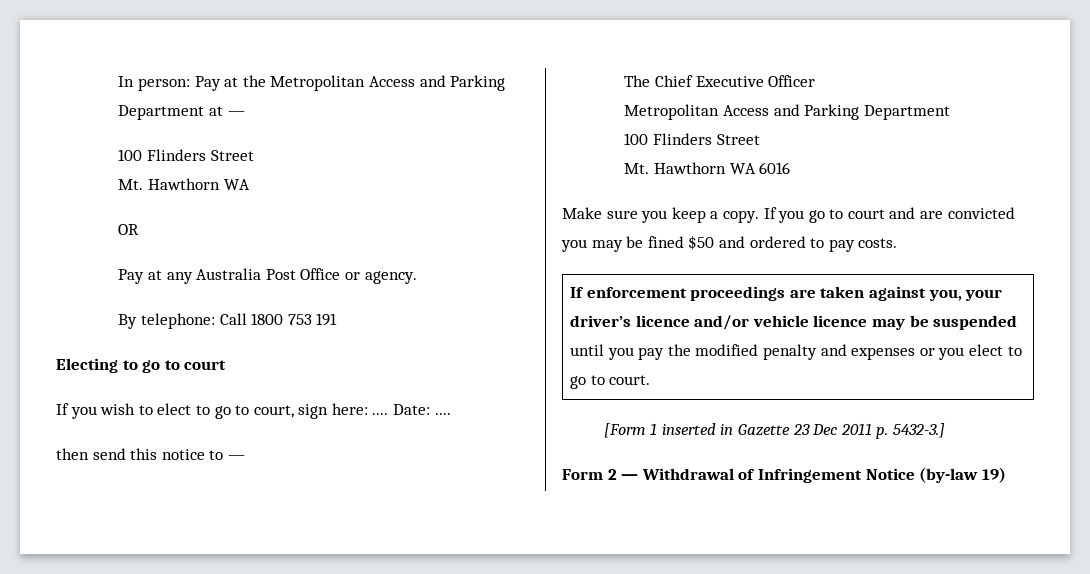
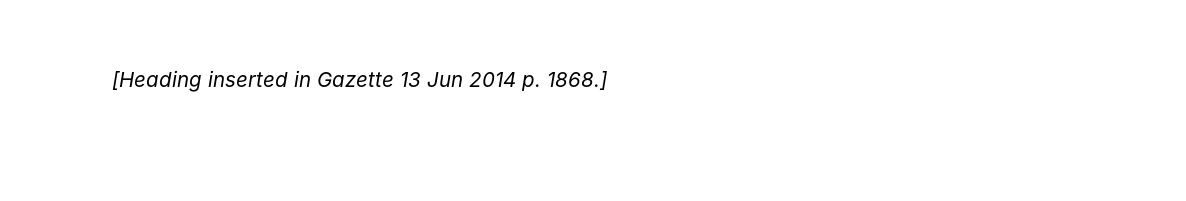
[118,75,506,91] [118,105,245,120] [118,149,254,161] [118,178,250,190] [118,224,140,235] [118,268,417,284] [118,313,338,329] [56,358,227,373] [56,403,451,419] [56,448,245,460] [624,75,816,87] [624,104,950,120] [624,133,760,145] [624,162,791,174] [562,207,1015,223] [561,235,898,252] [570,286,1003,301] [570,315,1018,330] [570,344,1022,360] [570,375,651,389] [603,423,945,439] [562,467,1006,483] In person: Pay at the Metropolitan Access and Parking Department at — // 100 Flinders Street // Mt. Hawthorn WA // OR // Pay at any Australia Post Office or agency. // By telephone: Call 1800 753 191 // Electing to go to court // If you wish to elect to go to court, sign here: .... Date: .... // then send this notice to — // The Chief Executive Officer // Metropolitan Access and Parking Department // 100 Flinders Street // Mt. Hawthorn WA 6016 // Make sure you keep a copy. If you go to court and are convicted you may be fined $50 and ordered to pay costs. // If enforcement proceedings are taken against you, your driver’s licence and/or vehicle licence may be suspended until you pay the modified penalty and expenses or you elect to go to court. // [Form 1 inserted in Gazette 23 Dec 2011 p. 5432-3.] // Form 2 — Withdrawal of Infringement Notice (by-law 19) -> [111,70,607,92] [Heading inserted in Gazette 13 Jun 2014 p. 1868.]

